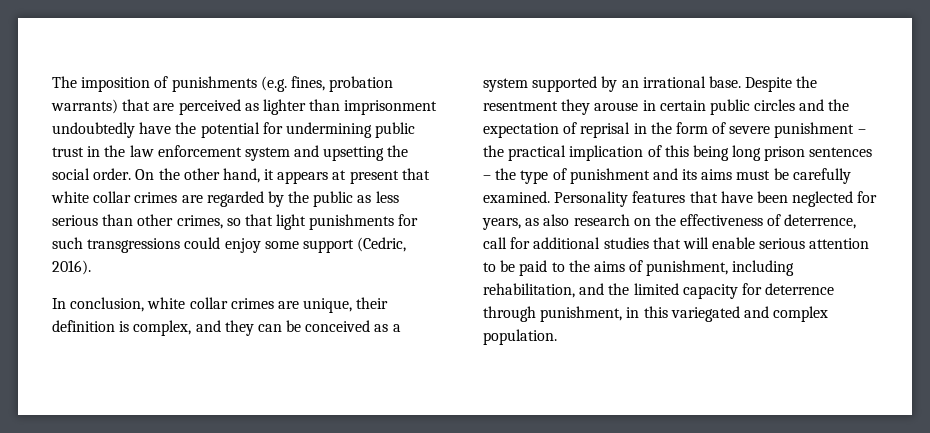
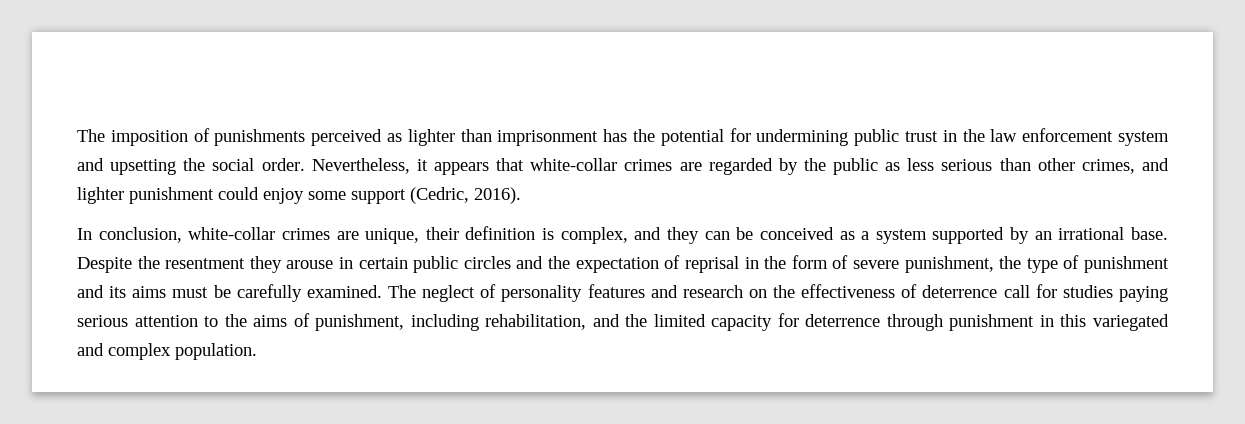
[260,76,394,92] [51,99,175,114] (e.g. fines, probation warrants) that are -> (306, 137) none
[52,122,172,138] undoubtedly have -> [603,129,628,142] has
[135,168,430,184] [51,191,132,203] On the other hand, it appears at present that white collar -> [311,158,618,175] Nevertheless, it appears that white-collar
[226,214,419,230] [52,237,181,253] so that light punishments for such transgressions -> [1141,158,1169,171] [77,187,214,204] and lighter punishment
[147,297,228,309] white collar -> [188,227,276,240] white-collar
[774,122,866,138] [483,145,873,161] [483,175,491,180] punishment – the practical implication of this being long prison sentences – -> [904,256,994,273] punishment,
[554,191,878,207] [482,214,570,230] Personality features that have been neglected for years, as also -> [387,284,678,302] The neglect of personality features and
[784,214,857,229] deterrence, -> [922,285,998,298] deterrence
[533,237,870,249] [483,260,548,276] additional studies that will enable serious attention to be paid -> [1062,285,1168,302] [77,315,198,327] studies paying serious attention
[540,306,623,322] punishment, -> [949,314,1035,331] punishment

